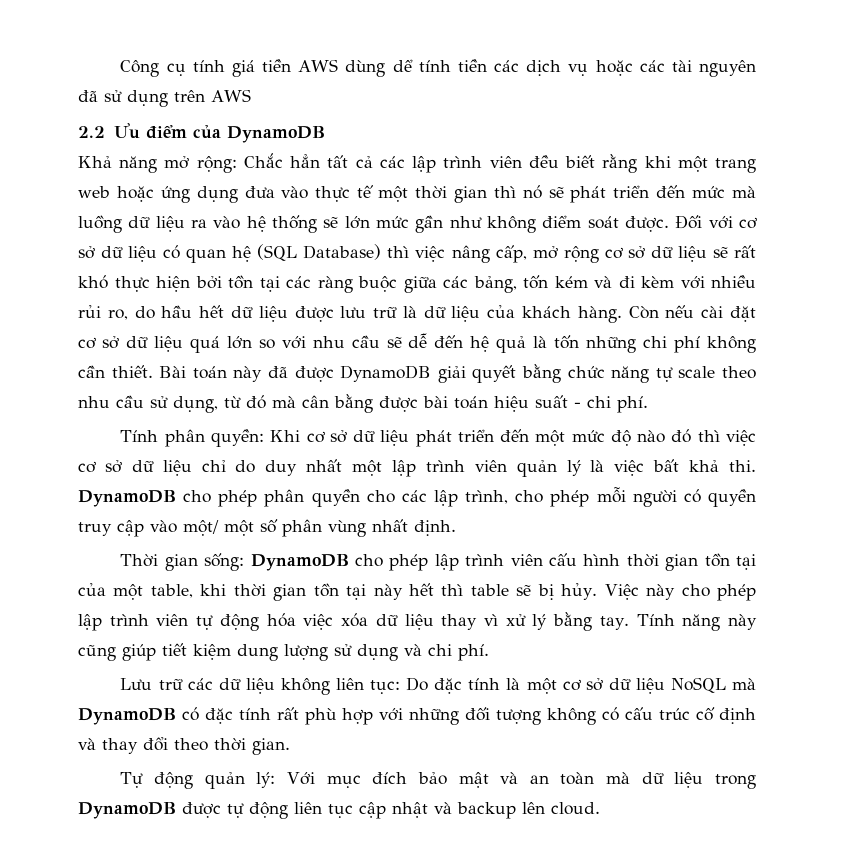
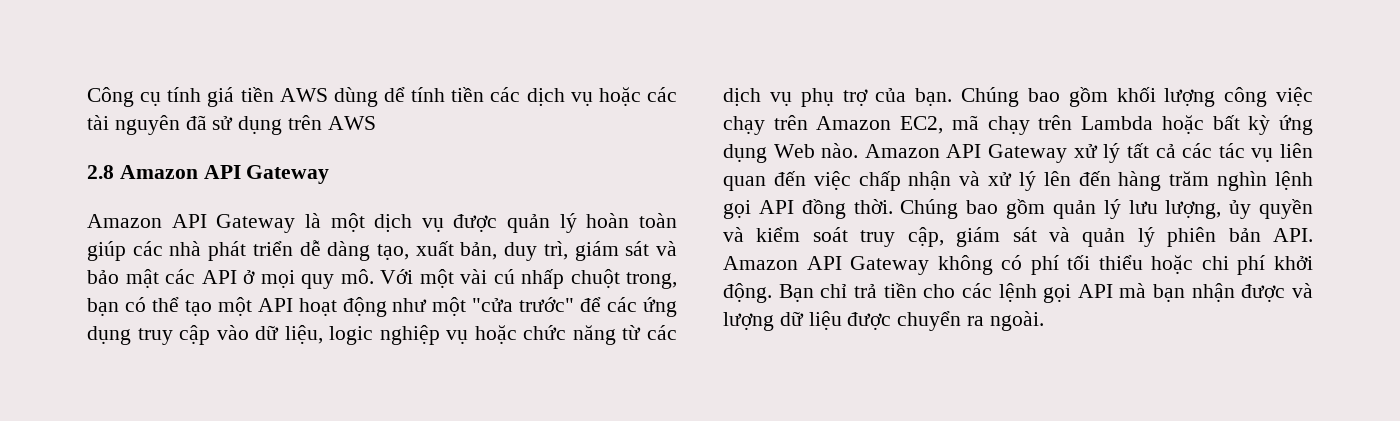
[78,123,325,143] [78,153,757,173] [78,185,757,203] [78,215,758,233] [78,244,756,263] [78,275,756,293] [78,305,756,323] [78,333,756,353] [78,364,757,383] [78,394,648,413] [120,429,757,447] [78,459,757,477] [78,487,756,507] [78,519,456,537] [120,553,756,571] [78,583,756,601] [78,612,758,631] [78,643,489,661] [120,677,756,695] [78,707,756,725] [78,737,290,755] [120,772,757,789] [78,802,600,819] 2.2 Ưu điểm của DynamoDB // Khả năng mở rộng: Chắc hẳn tất cả các lập trình viên đều biết rằng khi một trang web hoặc ứng dụng đưa vào thực tế một thời gian thì nó sẽ phát triển đến mức mà luồng dữ liệu ra vào hệ thống sẽ lớn mức gần như không điểm soát được. Đối với cơ sở dữ liệu có quan hệ (SQL Database) thì việc nâng cấp, mở rộng cơ sở dữ liệu sẽ rất khó thực hiện bởi tồn tại các ràng buộc giữa các bảng, tốn kém và đi kèm với nhiều rủi ro, do hầu hết dữ liệu được lưu trữ là dữ liệu của khách hàng. Còn nếu cài đặt cơ sở dữ liệu quá lớn so với nhu cầu sẽ dễ đến hệ quả là tốn những chi phí không cần thiết. Bài toán này đã được DynamoDB giải quyết bằng chức năng tự scale theo nhu cầu sử dụng, từ đó mà cân bằng được bài toán hiệu suất - chi phí. // Tính phân quyền: Khi cơ sở dữ liệu phát triển đến một mức độ nào đó thì việc cơ sở dữ liệu chỉ do duy nhất một lập trình viên quản lý là việc bất khả thi. DynamoDB cho phép phân quyền cho các lập trình, cho phép mỗi người có quyền truy cập vào một/ một số phân vùng nhất định. // Thời gian sống: DynamoDB cho phép lập trình viên cấu hình thời gian tồn tại của một table, khi thời gian tồn tại này hết thì table sẽ bị hủy. Việc này cho phép lập trình viên tự động hóa việc xóa dữ liệu thay vì xử lý bằng tay. Tính năng này cũng giúp tiết kiệm dung lượng sử dụng và chi phí. // Lưu trữ các dữ liệu không liên tục: Do đặc tính là một cơ sở dữ liệu NoSQL mà DynamoDB có đặc tính rất phù hợp với những đối tượng không có cấu trúc cố định và thay đổi theo thời gian. // Tự động quản lý: Với mục đích bảo mật và an toàn mà dữ liệu trong DynamoDB được tự động liên tục cập nhật và backup lên cloud. -> [87,165,330,184] [87,213,677,233] [87,240,677,261] [87,269,677,289] [87,297,678,317] [87,325,678,345] [723,87,1313,107] [723,115,1313,135] [723,143,1314,163] [723,171,1313,191] [723,199,1313,219] [723,227,1313,247] [723,255,1313,275] [723,283,1313,303] [723,311,1044,331] 2.8 Amazon API Gateway // Amazon API Gateway là một dịch vụ được quản lý hoàn toàn giúp các nhà phát triển dễ dàng tạo, xuất bản, duy trì, giám sát và bảo mật các API ở mọi quy mô. Với một vài cú nhấp chuột trong, bạn có thể tạo một API hoạt động như một "cửa trước" để các ứng dụng truy cập vào dữ liệu, logic nghiệp vụ hoặc chức năng từ các dịch vụ phụ trợ của bạn. Chúng bao gồm khối lượng công việc chạy trên Amazon EC2, mã chạy trên Lambda hoặc bất kỳ ứng dụng Web nào. Amazon API Gateway xử lý tất cả các tác vụ liên quan đến việc chấp nhận và xử lý lên đến hàng trăm nghìn lệnh gọi API đồng thời. Chúng bao gồm quản lý lưu lượng, ủy quyền và kiểm soát truy cập, giám sát và quản lý phiên bản API. Amazon API Gateway không có phí tối thiểu hoặc chi phí khởi động. Bạn chỉ trả tiền cho các lệnh gọi API mà bạn nhận được và lượng dữ liệu được chuyển ra ngoài.

